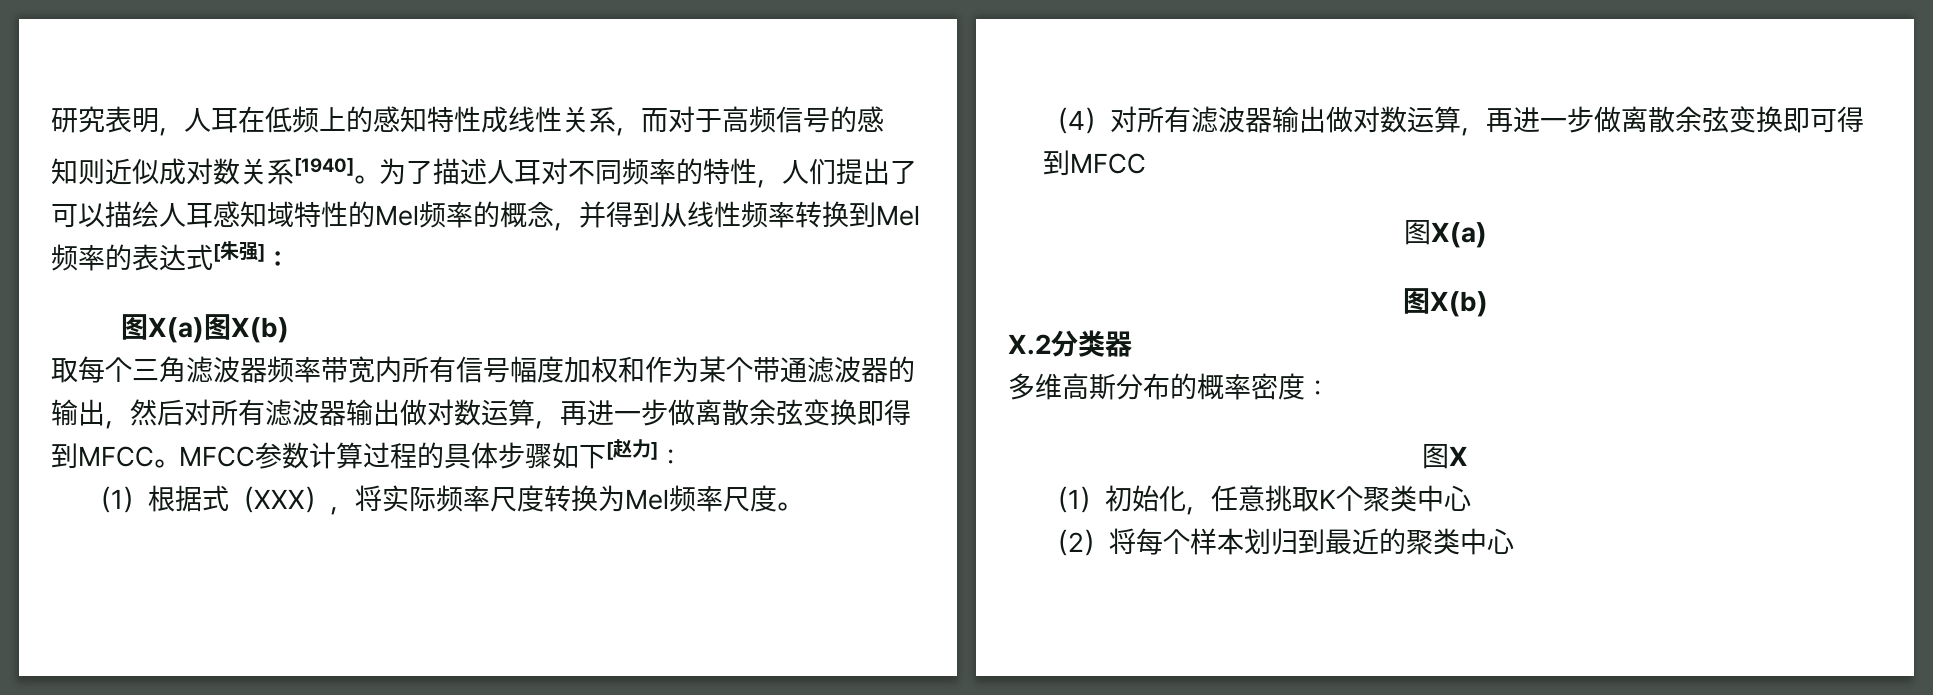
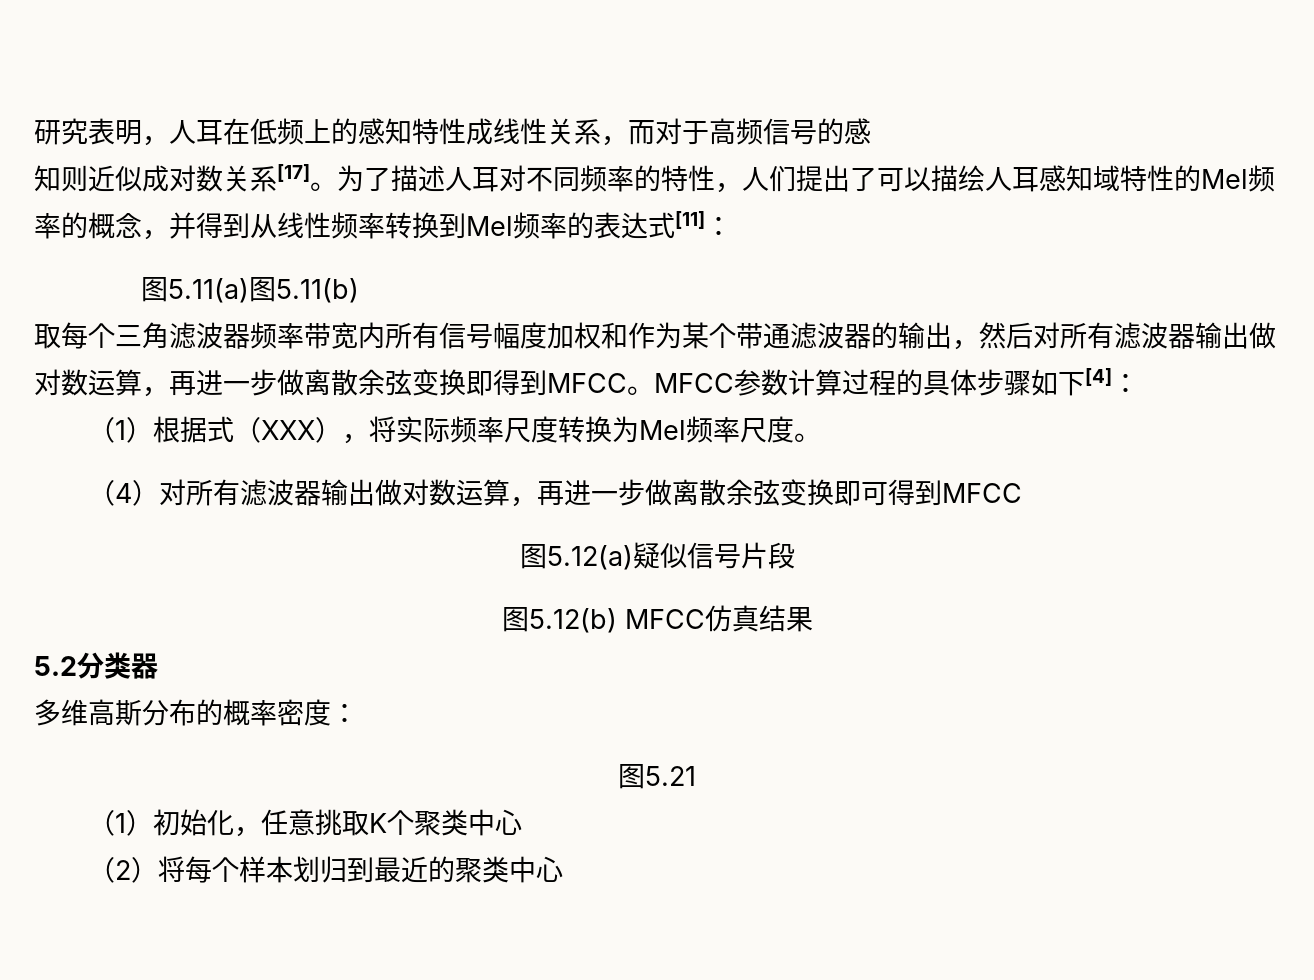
[294,158,354,176] [1940] -> [277,164,310,182] [17]
[213,241,290,268] [120,314,289,343] [朱强]： // 图X(a)图X(b) -> [675,211,732,236] [141,277,360,303] [11]： // 图5.11(a)图5.11(b)
[606,439,658,460] [赵力] -> [1085,368,1112,386] [4]
[1430,222,1487,248] [1402,288,1488,317] [1008,334,1051,355] X(a) // 图X(b) // X.2 -> [546,542,795,570] [501,605,813,633] [34,656,77,676] 5.12(a)疑似信号片段 // 图5.12(b) MFCC仿真结果 // 5.2
[1449,446,1468,466] X -> [645,766,696,786] 5.21

